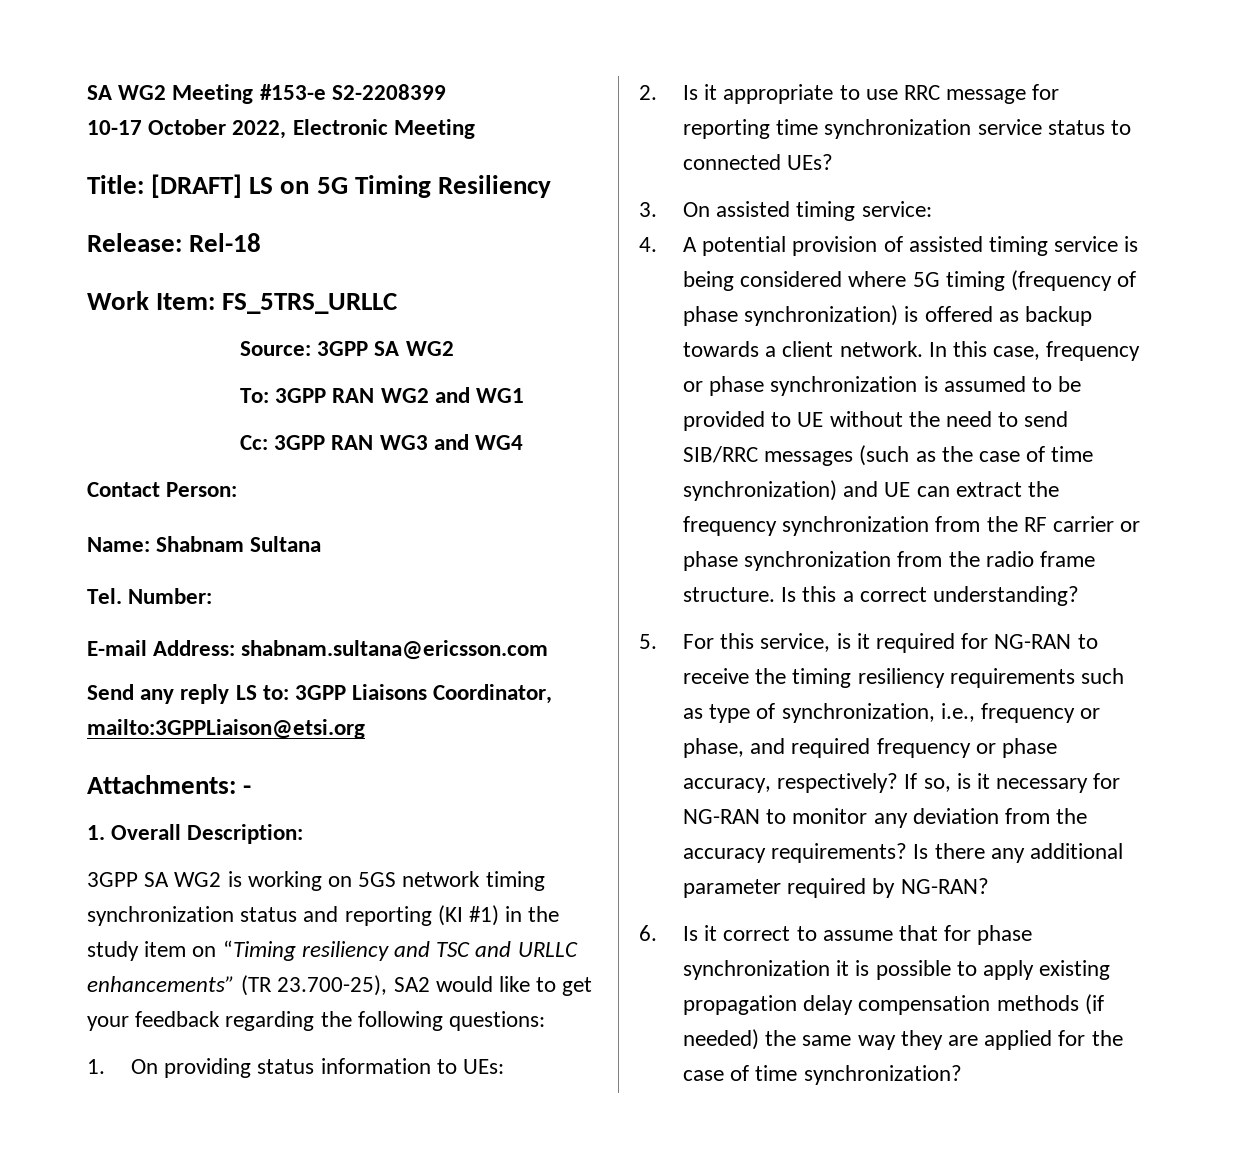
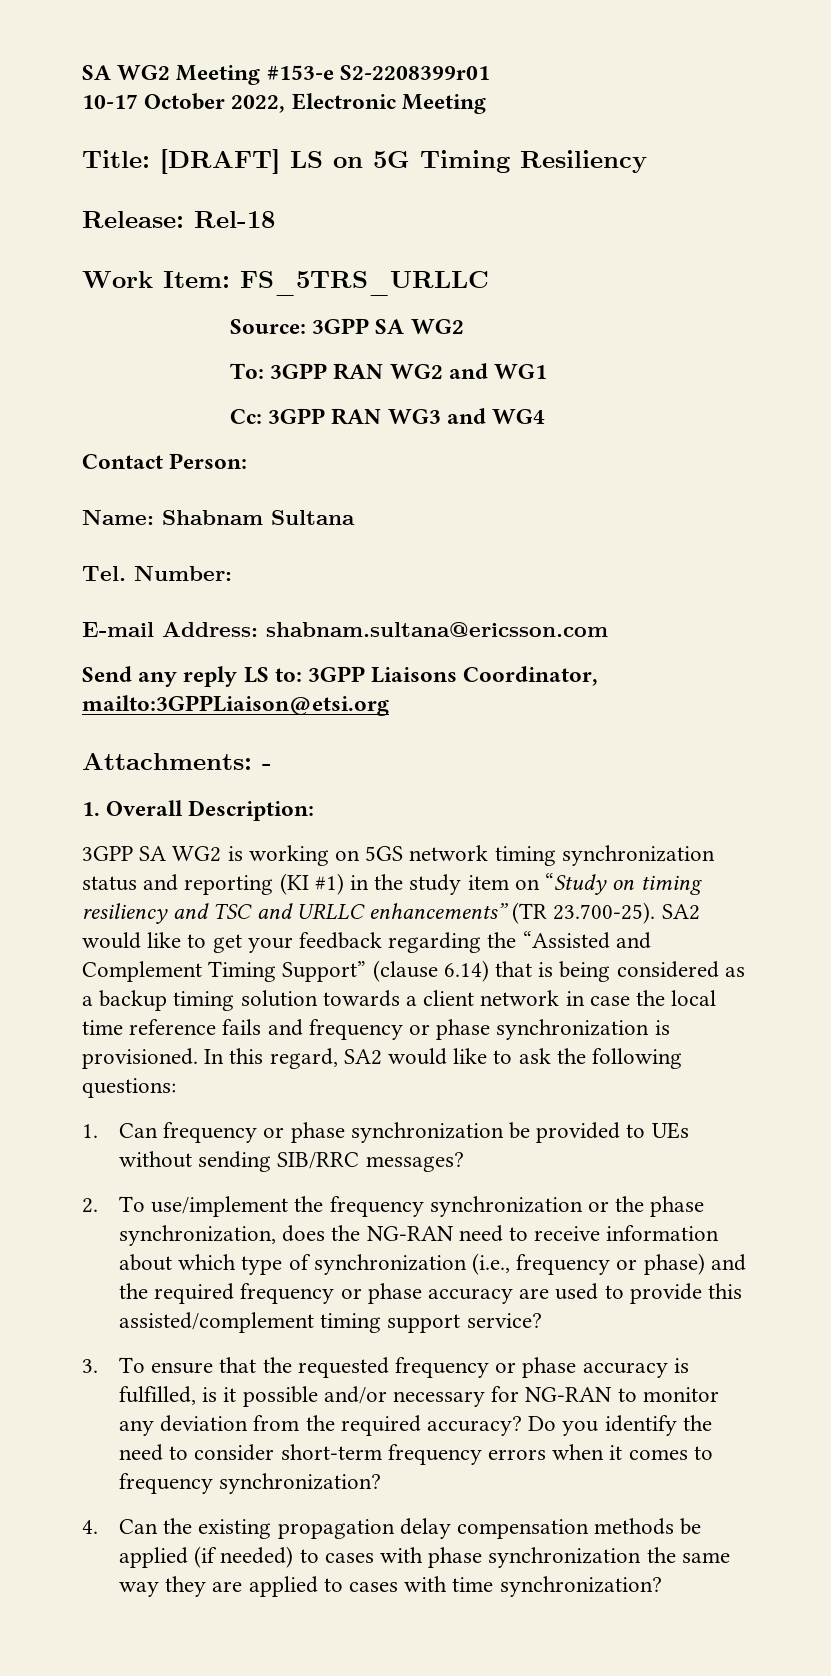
[331,84,446,100] S2-2208399 -> [339,65,490,80] S2-2208399r01
[222,940,296,961] “Timing -> [545,873,702,895] “Study on timing
[277,975,388,996] 23.700-25), -> [553,902,656,924] 23.700-25).
[357,1011,546,1031] [87,1058,505,1078] [639,84,1060,104] [682,119,1132,139] [682,154,834,170] [639,201,932,221] [639,236,1139,256] [682,270,1137,291] [682,305,1093,326] [682,341,1041,360] following questions: // 1. On providing status information to UEs: // 2. Is it appropriate to use RRC message for reporting time synchronization service status to connected UEs? // 3. On assisted timing service: // 4. A potential provision of assisted timing service is being considered where 5G timing (frequency of phase synchronization) is offered as backup towards a client network. In this case, -> [522,931,651,949] [82,960,745,982] [82,990,717,1011] [82,1019,303,1036] “Assisted and Complement Timing Support” (clause 6.14) that is being considered as a backup timing solution towards a client network in case the local time reference fails and
[943,376,1082,392] [682,411,1069,431] [682,445,1094,466] [682,480,1060,501] [682,516,1141,536] [682,551,1096,571] [682,586,1080,606] [639,633,1098,653] [682,668,1125,688] [682,703,1101,723] [682,738,1058,758] [682,773,991,793] assumed to be provided to UE without the need to send SIB/RRC messages (such as the case of time synchronization) and UE can extract the frequency synchronization from the RF carrier or phase synchronization from the radio frame structure. Is this a correct understanding? // 5. For this service, is it required for NG-RAN to receive the timing resiliency requirements such as type of synchronization, i.e., frequency or phase, and required frequency or phase accuracy, respectively? If so, is it -> [82,1048,683,1069] [82,1078,176,1098] [82,1122,689,1143] [119,1151,464,1172] [82,1196,705,1217] [119,1225,720,1246] [119,1253,746,1275] [119,1283,743,1304] [119,1312,542,1333] [82,1357,689,1378] [119,1386,387,1407] provisioned. In this regard, SA2 would like to ask the following questions: // 1. Can frequency or phase synchronization be provided to UEs without sending SIB/RRC messages? // 2. To use/implement the frequency synchronization or the phase synchronization, does the NG-RAN need to receive information about which type of synchronization (i.e., frequency or phase) and the required frequency or phase accuracy are used to provide this assisted/complement timing support service? // 3. To ensure that the requested frequency or phase accuracy is fulfilled, is it possible and/or
[682,843,1124,863] [682,878,989,898] [639,925,1033,945] [682,960,1035,980] accuracy requirements? Is there any additional parameter required by NG-RAN? // 6. Is it correct to assume that for phase synchronization it is possible to apply -> [340,1415,712,1436] [119,1444,713,1465] [119,1473,382,1494] [82,1518,193,1534] required accuracy? Do you identify the need to consider short-term frequency errors when it comes to frequency synchronization? // 4. Can the
[1084,994,1104,1015] [682,1029,759,1050] (if needed) -> [680,1518,702,1535] [119,1546,642,1568] be applied (if needed) to cases with phase synchronization
[1058,1030,1123,1046] [682,1065,750,1081] for the case of -> [323,1576,448,1592] to cases with

